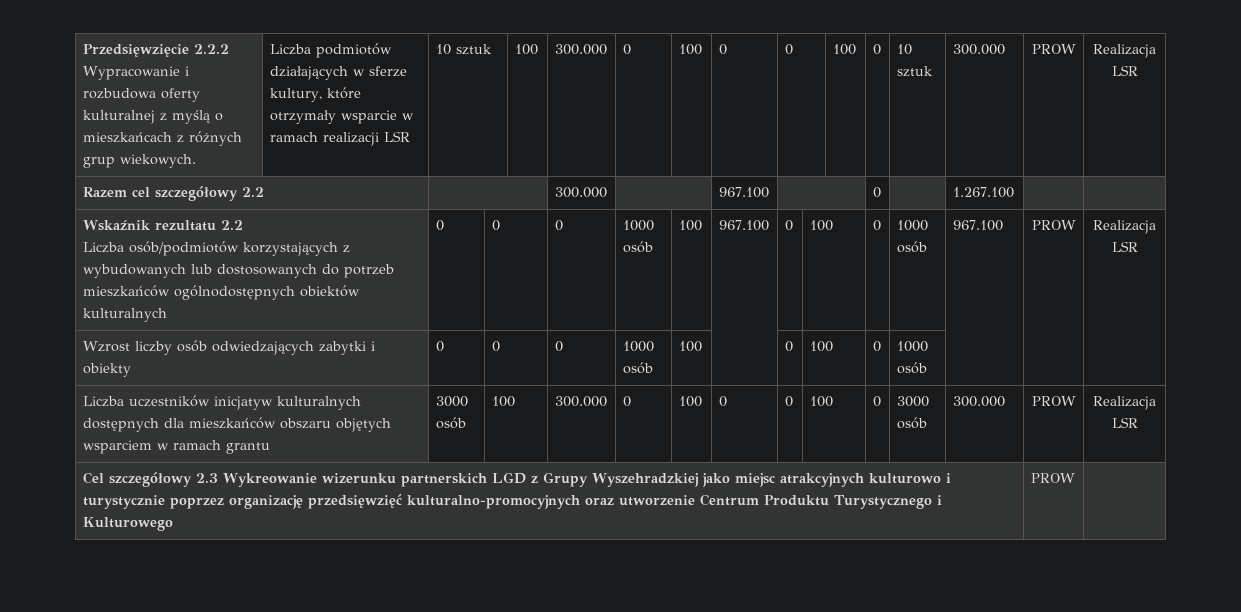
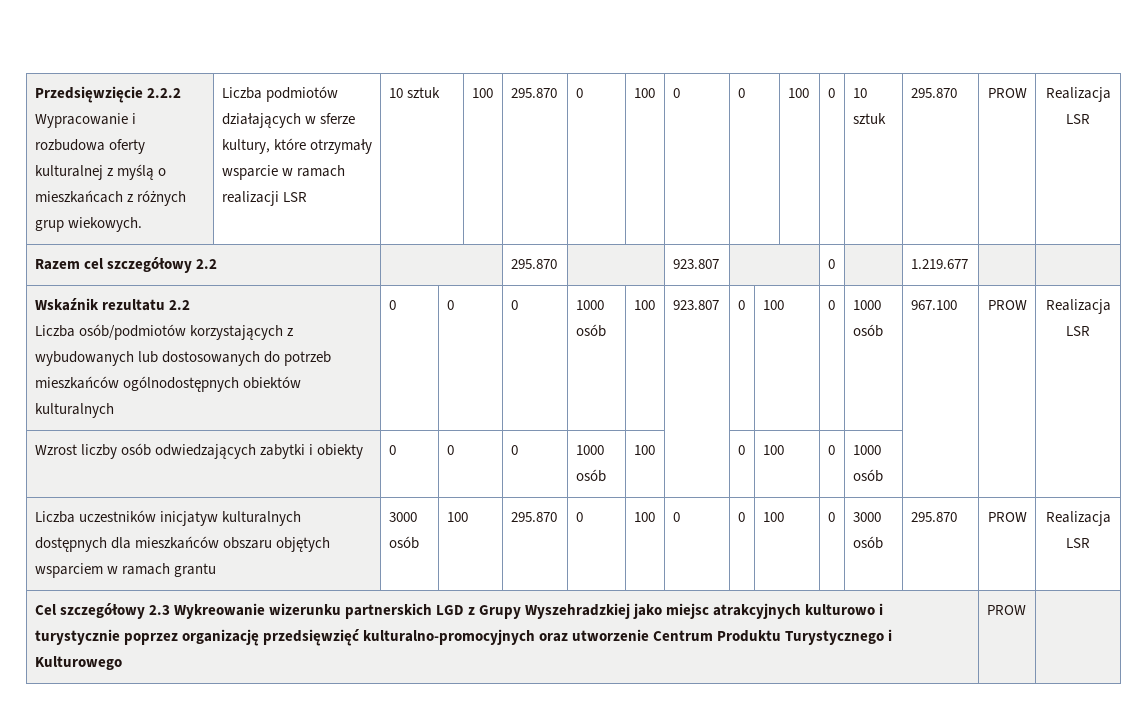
[554,44,607,55] 300.000 -> [510,88,557,98] 295.870
[952,44,1005,55] 300.000 -> [910,88,957,98] 295.870
[554,187,607,198] [718,187,769,198] 300.000 | | 967.100 -> [510,259,557,269] [672,259,719,269] 295.870 | | 923.807
[952,187,1014,198] 1.267.100 -> [910,259,968,269] 1.219.677
[718,220,769,231] 967.100 -> [672,300,719,310] 923.807
[554,396,607,407] 300.000 -> [510,512,557,522] 295.870
[952,396,1005,407] 300.000 -> [910,512,957,522] 295.870

